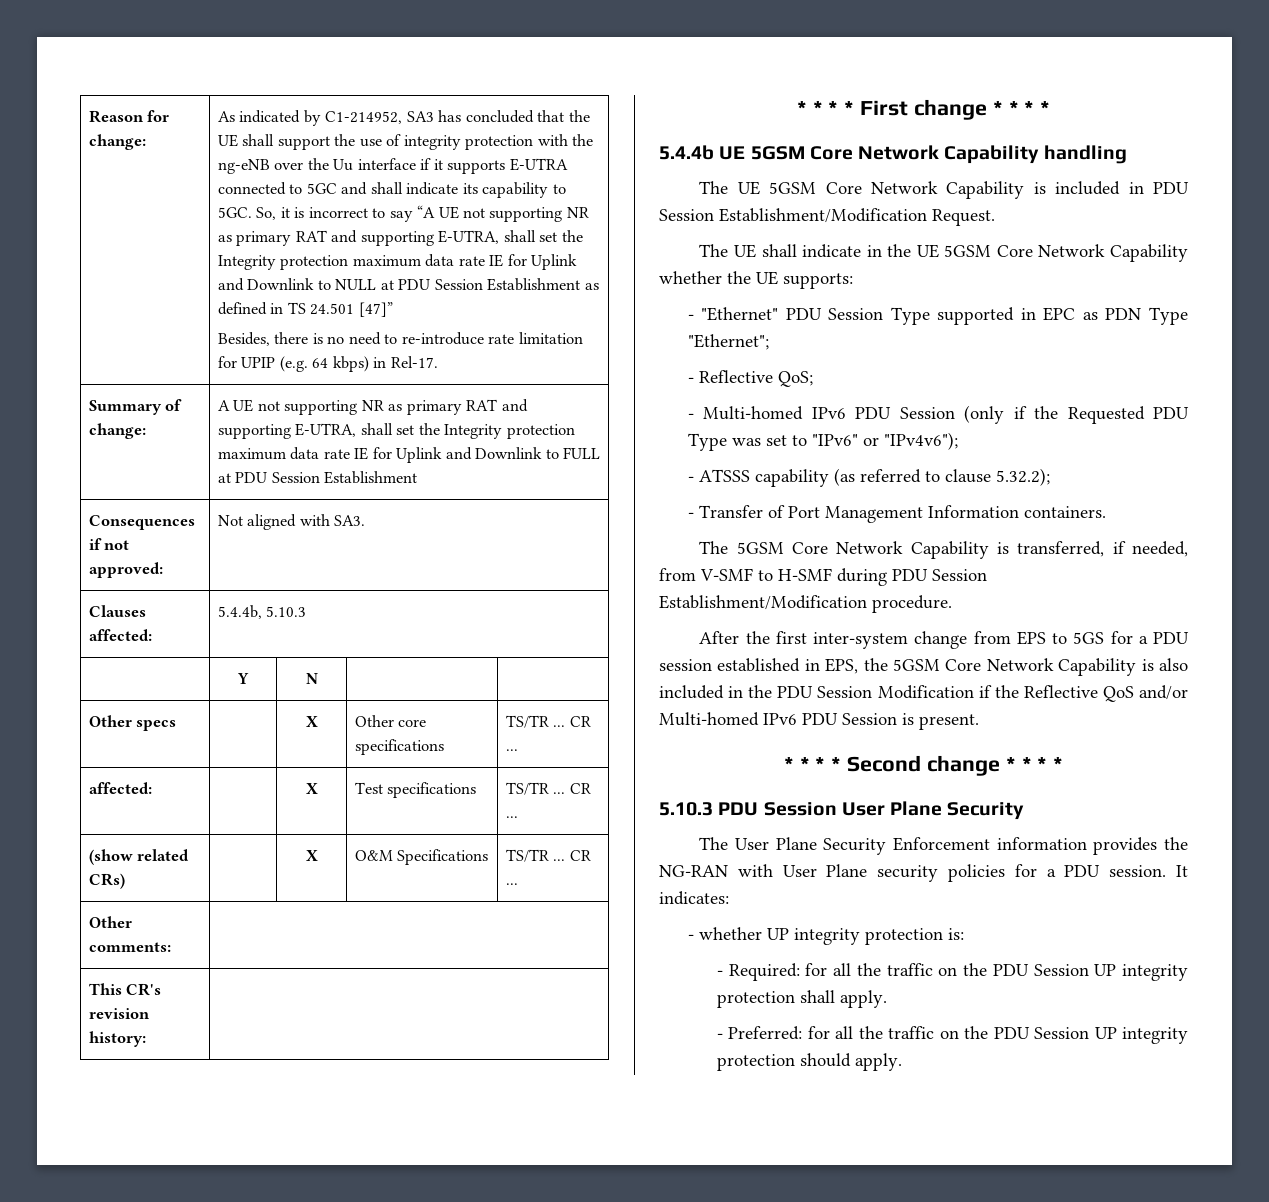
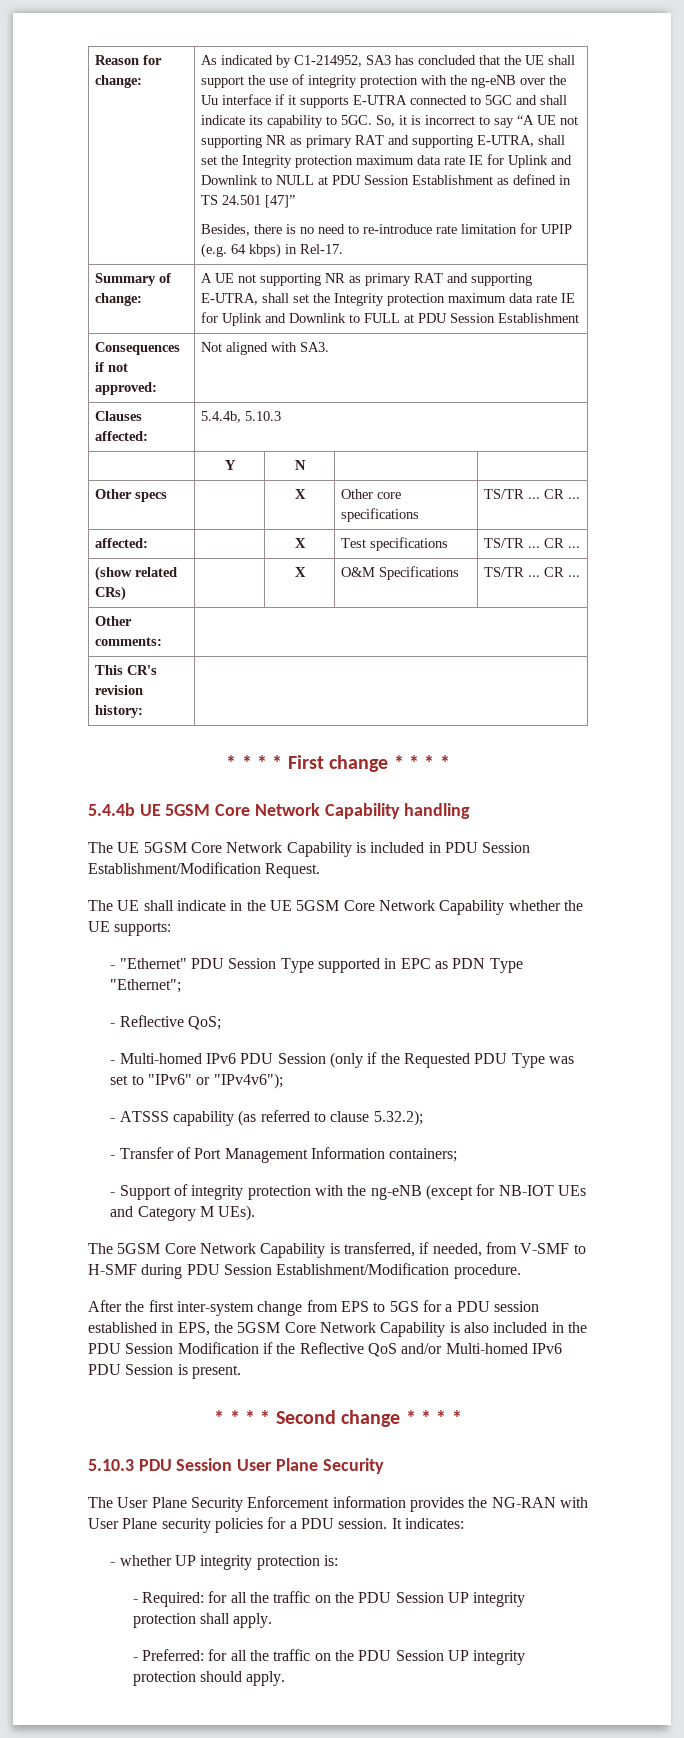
[1023,506,1106,518] containers. -> [389,1148,458,1162] [110,1184,586,1200] [110,1205,256,1221] containers; // - Support of integrity protection with the ng-eNB (except for NB-IOT UEs and Category M UEs).

